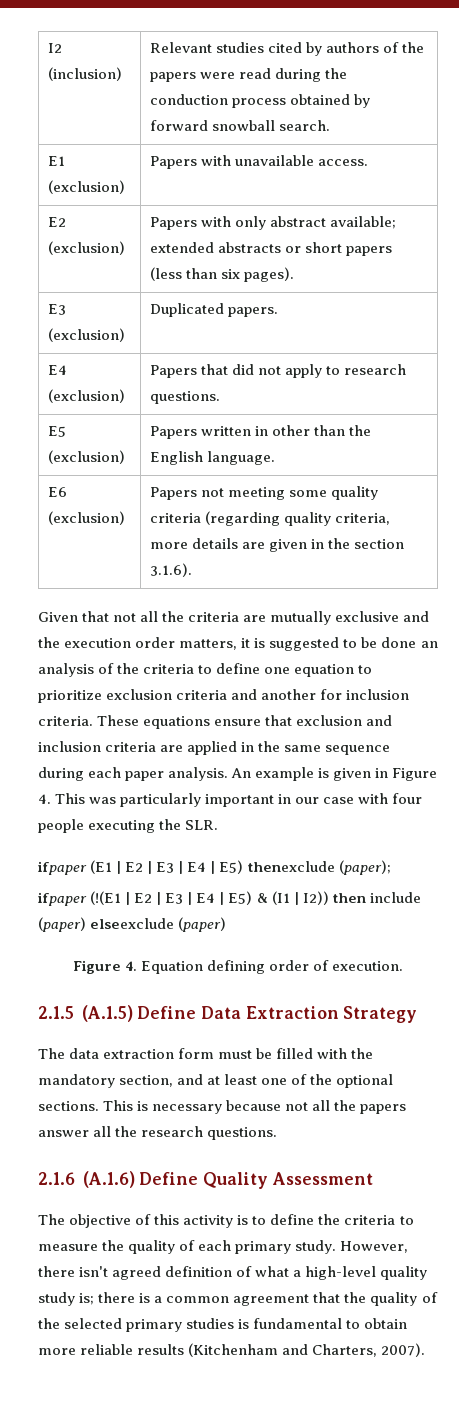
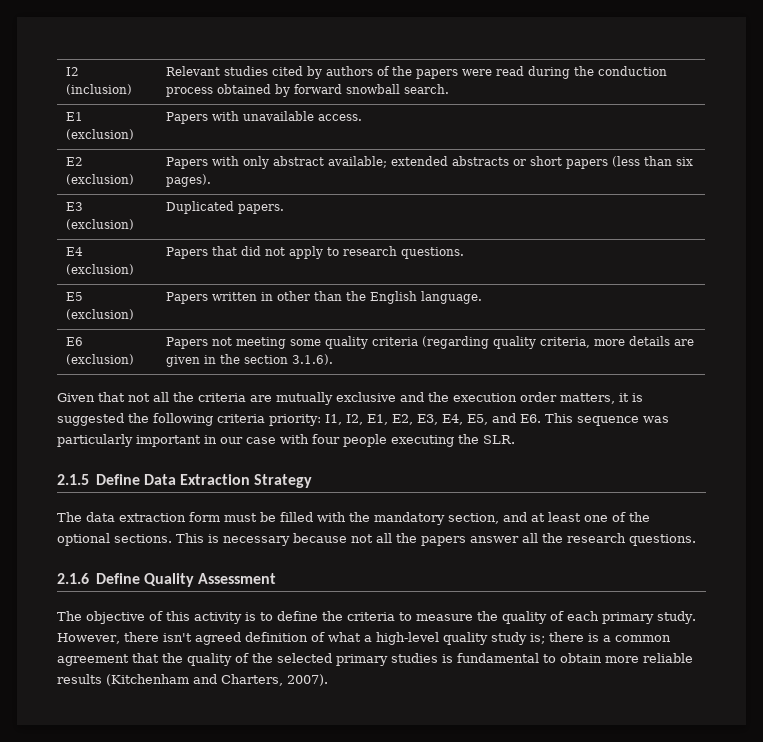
[343,637,438,648] [38,663,373,677] [38,689,410,703] [38,715,393,729] [38,741,391,755] [38,767,438,781] [38,793,86,804] to be done an analysis of the criteria to define one equation to prioritize exclusion criteria and another for inclusion criteria. These equations ensure that exclusion and inclusion criteria are applied in the same sequence during each paper analysis. An example is given in Figure 4. This -> [128,413,639,426] the following criteria priority: I1, I2, E1, E2, E3, E4, E5, and E6. This sequence
[38,860,391,875] [38,891,421,906] [38,917,227,932] [72,960,404,974] // ifpaper (E1 | E2 | E3 | E4 | E5) thenexclude (paper); // ifpaper (!(E1 | E2 | E3 | E4 | E5) & (I1 | I2)) then include (paper) elseexclude (paper) // Figure 4. Equation defining order of execution. -> (515, 439) none
[81,1005,133,1022] (A.1.5) -> (89, 479) none
[82,1171,135,1188] (A.1.6) -> (89, 578) none

